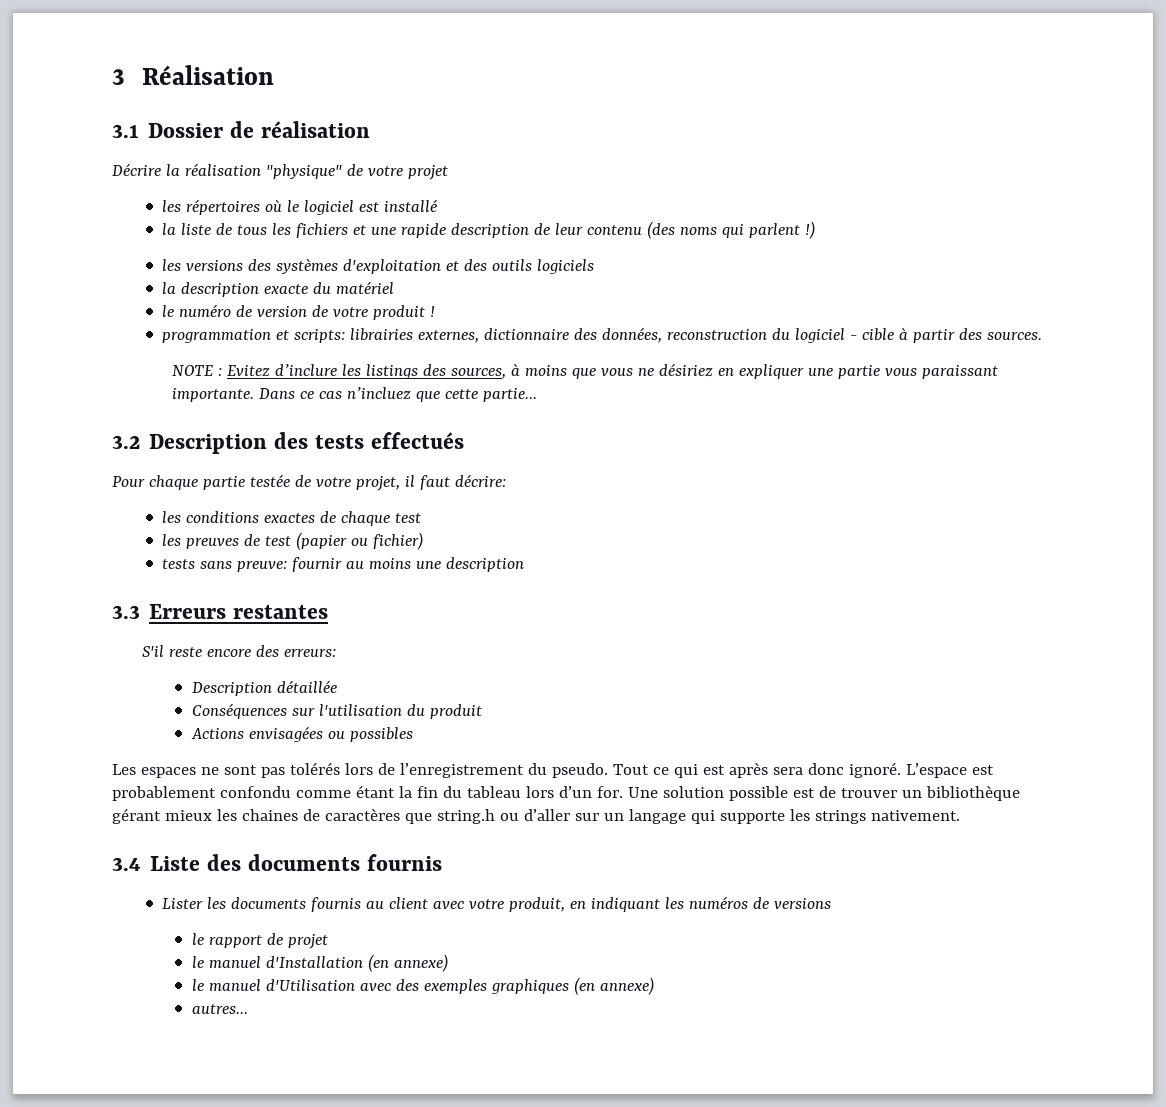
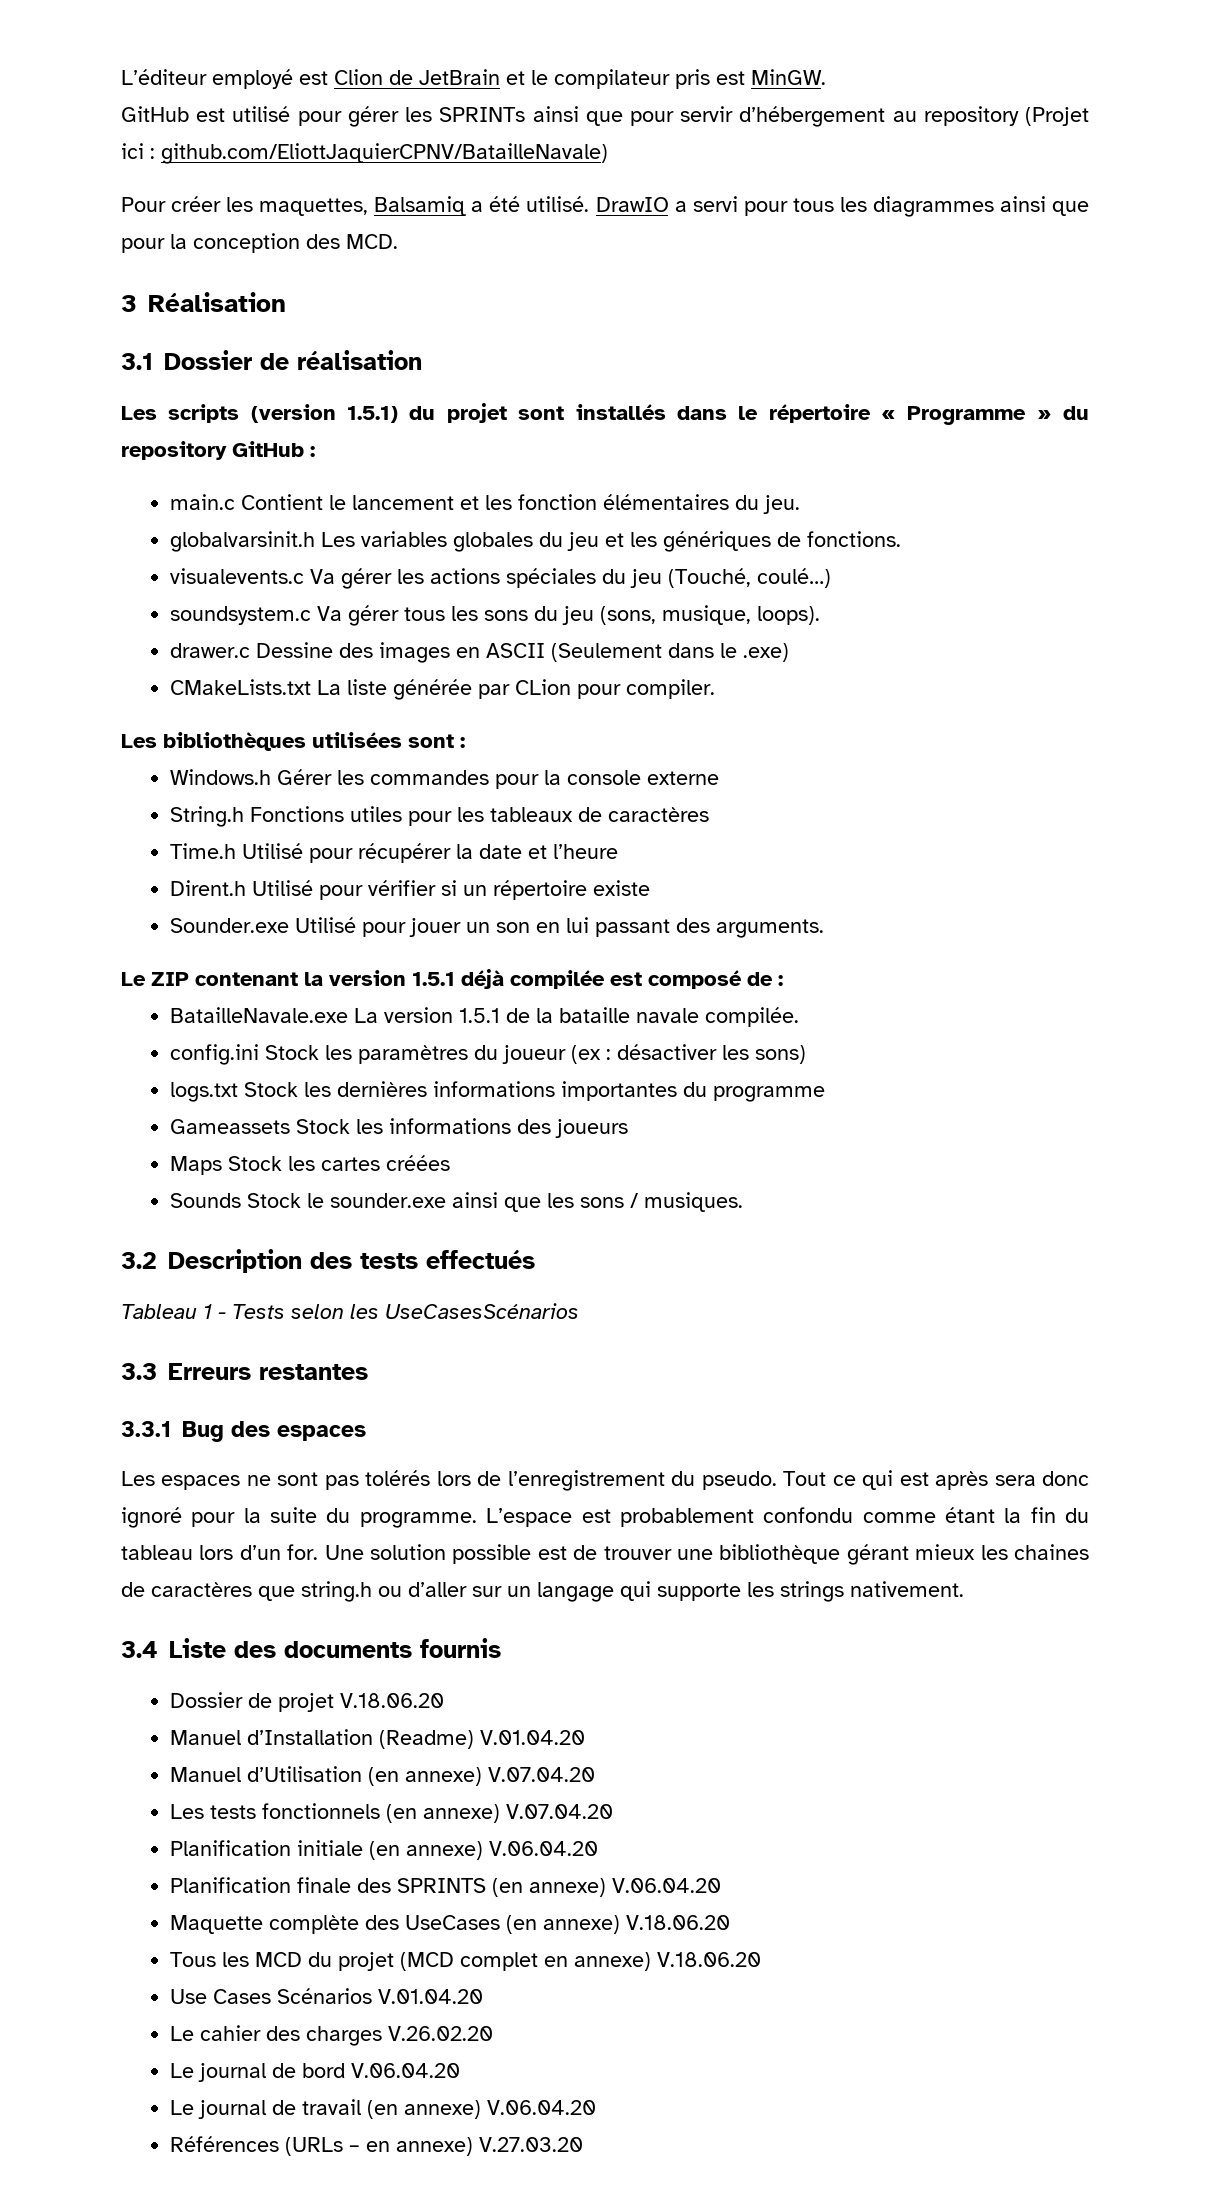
(112, 77) none -> [121,69,826,89] [121,106,1089,127] [121,143,608,164] [121,196,1089,217] [121,233,398,253] L’éditeur employé est Clion de JetBrain et le compilateur pris est MinGW. // GitHub est utilisé pour gérer les SPRINTs ainsi que pour servir d’hébergement au repository (Projet ici : github.com/EliottJaquierCPNV/BatailleNavale) // Pour créer les maquettes, Balsamiq a été utilisé. DrawIO a servi pour tous les diagrammes ainsi que pour la conception des MCD. //
[112,163,448,180] [162,199,438,215] [162,221,816,239] [162,258,595,274] [162,281,395,297] [162,304,436,320] [162,327,1043,343] [171,363,998,379] [171,387,537,402] Décrire la réalisation "physique" de votre projet // les répertoires où le logiciel est installé // la liste de tous les fichiers et une rapide description de leur contenu (des noms qui parlent !) // les versions des systèmes d'exploitation et des outils logiciels // la description exacte du matériel // le numéro de version de votre produit ! // programmation et scripts: librairies externes, dictionnaire des données, reconstruction du logiciel - cible à partir des sources. // NOTE : Evitez d’inclure les listings des sources, à moins que vous ne désiriez en expliquer une partie vous paraissant importante. Dans ce cas n’incluez que cette partie… -> [121,403,1089,425] [121,441,315,460] [170,494,801,514] [170,531,902,552] [170,568,832,589] [170,605,821,626] [170,642,790,663] [170,679,716,700] [121,732,465,751] [170,769,720,789] [170,806,710,827] [170,843,619,863] [170,880,651,900] [170,917,825,938] [121,969,783,989] [170,1007,800,1027] [170,1044,807,1065] [170,1081,826,1102] [170,1118,629,1138] [170,1155,451,1175] [170,1192,744,1212] Les scripts (version 1.5.1) du projet sont installés dans le répertoire « Programme » du repository GitHub : // main.c Contient le lancement et les fonction élémentaires du jeu. // globalvarsinit.h Les variables globales du jeu et les génériques de fonctions. // visualevents.c Va gérer les actions spéciales du jeu (Touché, coulé…) // soundsystem.c Va gérer tous les sons du jeu (sons, musique, loops). // drawer.c Dessine des images en ASCII (Seulement dans le .exe) // CMakeLists.txt La liste générée par CLion pour compiler. // Les bibliothèques utilisées sont : // Windows.h Gérer les commandes pour la console externe // String.h Fonctions utiles pour les tableaux de caractères // Time.h Utilisé pour récupérer la date et l’heure // Dirent.h Utilisé pour vérifier si un répertoire existe // Sounder.exe Utilisé pour jouer un son en lui passant des arguments. // Le ZIP contenant la version 1.5.1 déjà compilée est composé de : // BatailleNavale.exe La version 1.5.1 de la bataille navale compilée. // config.ini Stock les paramètres du joueur (ex : désactiver les sons) // logs.txt Stock les dernières informations importantes du programme // Gameassets Stock les informations des joueurs // Maps Stock les cartes créées // Sounds Stock le sounder.exe ainsi que les sons / musiques.
[112,474,506,491] [162,511,422,526] [162,532,424,550] [162,557,525,572] [112,604,328,619] [141,645,336,657] [192,680,338,696] [192,703,483,719] [191,726,414,742] Pour chaque partie testée de votre projet, il faut décrire: // les conditions exactes de chaque test // les preuves de test (papier ou fichier) // tests sans preuve: fournir au moins une description // 3.3 Erreurs restantes // S'il reste encore des erreurs: // Description détaillée // Conséquences sur l'utilisation du produit // Actions envisagées ou possibles -> [121,1303,579,1319] [121,1363,368,1380] [121,1421,366,1442] Tableau 1 - Tests selon les UseCasesScénarios // 3.3 Erreurs restantes // 3.3.1 Bug des espaces
[848,762,901,778] ignoré. -> [121,1507,477,1528] ignoré pour la suite du programme.
[901,790,922,798] un -> [676,1549,713,1560] une
[162,896,832,912] [192,933,329,949] [192,954,449,972] [192,977,655,995] [192,1004,249,1014] Lister les documents fournis au client avec votre produit, en indiquant les numéros de versions // le rapport de projet // le manuel d'Installation (en annexe) // le manuel d'Utilisation avec des exemples graphiques (en annexe) // autres… -> [170,1692,445,1712] [170,1729,586,1749] [170,1766,596,1786] [170,1803,614,1823] [170,1840,599,1860] [170,1877,722,1897] [170,1915,731,1934] [170,1952,762,1971] [170,1988,484,2004] [170,2025,494,2046] [170,2063,461,2082] [170,2099,597,2119] [170,2136,584,2156] Dossier de projet V.18.06.20 // Manuel d’Installation (Readme) V.01.04.20 // Manuel d’Utilisation (en annexe) V.07.04.20 // Les tests fonctionnels (en annexe) V.07.04.20 // Planification initiale (en annexe) V.06.04.20 // Planification finale des SPRINTS (en annexe) V.06.04.20 // Maquette complète des UseCases (en annexe) V.18.06.20 // Tous les MCD du projet (MCD complet en annexe) V.18.06.20 // Use Cases Scénarios V.01.04.20 // Le cahier des charges V.26.02.20 // Le journal de bord V.06.04.20 // Le journal de travail (en annexe) V.06.04.20 // Références (URLs – en annexe) V.27.03.20

